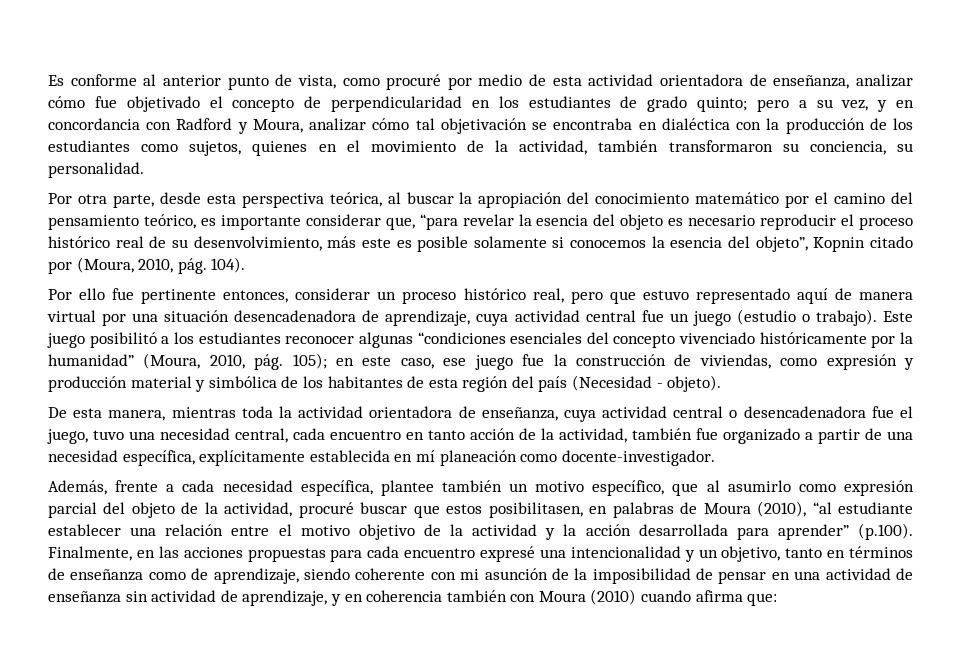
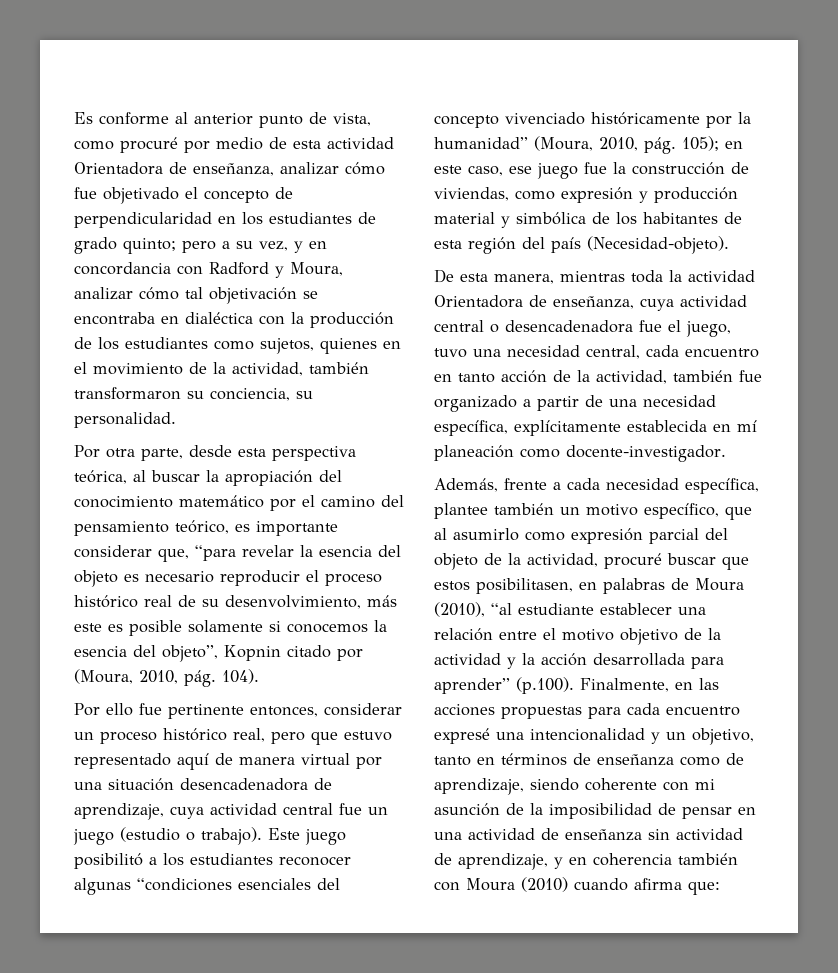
[660,74,744,86] orientadora -> [74,162,163,175] Orientadora
[572,375,722,392] (Necesidad - objeto). -> [587,236,729,254] (Necesidad-objeto).
[369,406,453,418] orientadora -> [434,295,523,308] Orientadora

